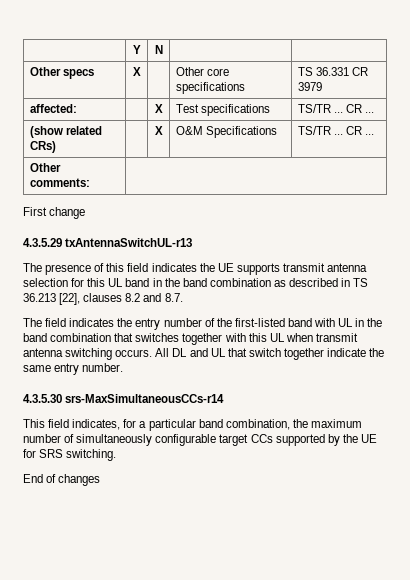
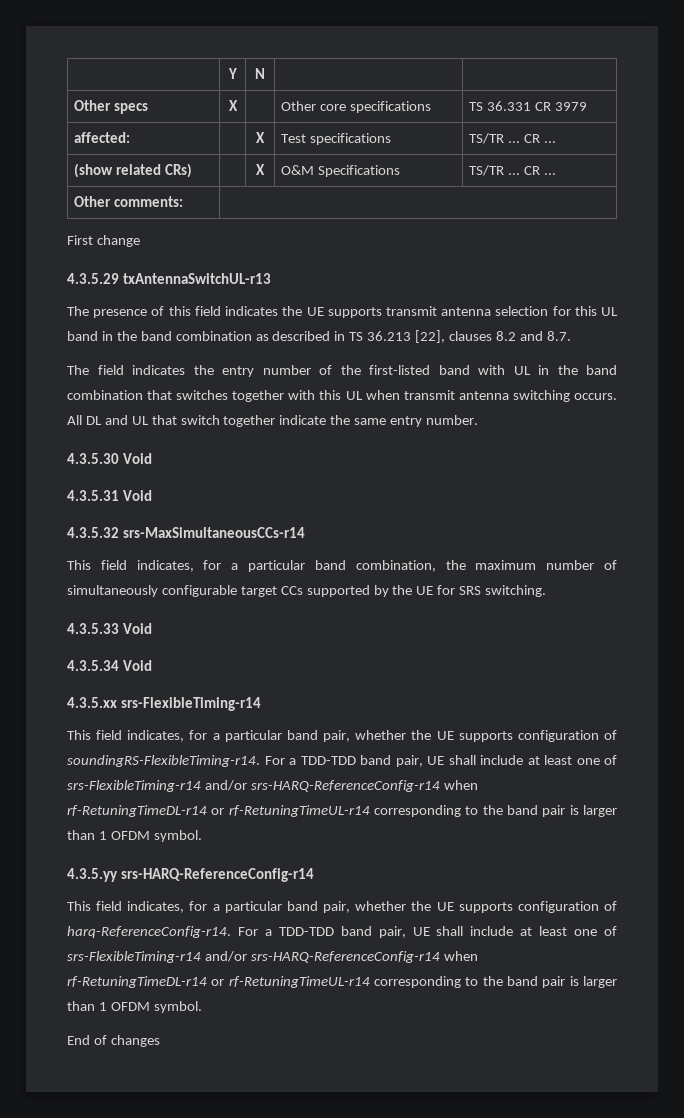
(62, 398) none -> [122,453,152,464] [67,490,152,501] [67,527,119,538] Void // 4.3.5.31 Void // 4.3.5.32
(117, 455) none -> [67,623,152,634] [67,660,152,671] [67,697,261,711] [67,730,617,742] [67,755,617,767] [67,780,478,792] [67,805,617,817] [67,830,202,842] [67,868,314,882] [67,901,617,913] [67,926,618,938] [67,951,478,963] [67,976,617,988] [67,1001,202,1013] // 4.3.5.33 Void // 4.3.5.34 Void // 4.3.5.xx srs-FlexibleTiming-r14 // This field indicates, for a particular band pair, whether the UE supports configuration of soundingRS-FlexibleTiming-r14. For a TDD-TDD band pair, UE shall include at least one of srs-FlexibleTiming-r14 and/or srs-HARQ-ReferenceConfig-r14 when rf-RetuningTimeDL-r14 or rf-RetuningTimeUL-r14 corresponding to the band pair is larger than 1 OFDM symbol. // 4.3.5.yy srs-HARQ-ReferenceConfig-r14 // This field indicates, for a particular band pair, whether the UE supports configuration of harq-ReferenceConfig-r14. For a TDD-TDD band pair, UE shall include at least one of srs-FlexibleTiming-r14 and/or srs-HARQ-ReferenceConfig-r14 when rf-RetuningTimeDL-r14 or rf-RetuningTimeUL-r14 corresponding to the band pair is larger than 1 OFDM symbol.

